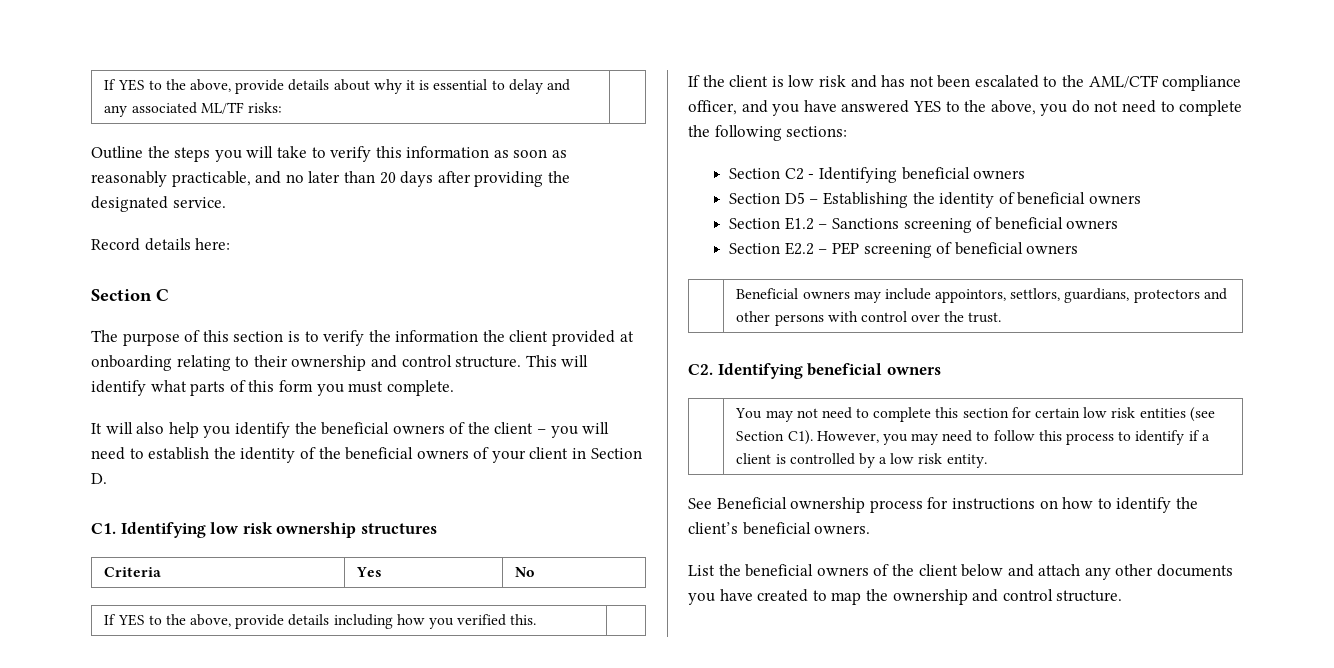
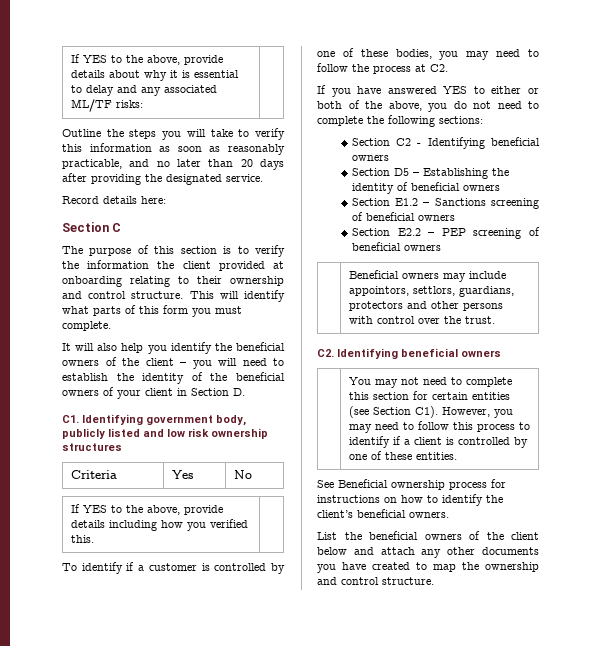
(206, 530) none -> [146,415,246,426] [62,428,164,439] government body, publicly listed and
[688,75,1242,91] [688,100,768,115] If the client is low risk and has not been escalated to the AML/CTF compliance officer, and -> [62,562,285,574] [317,48,539,60] [317,63,448,74] [317,85,326,94] To identify if a customer is controlled by one of these bodies, you may need to follow the process at C2. // If
(960, 106) none -> [491,86,539,94] [317,100,360,109] either or both of
[1083,407,1136,418] low risk -> (468, 396) none
[879,453,987,468] a low risk entity. -> [348,451,457,460] one of these entities.

